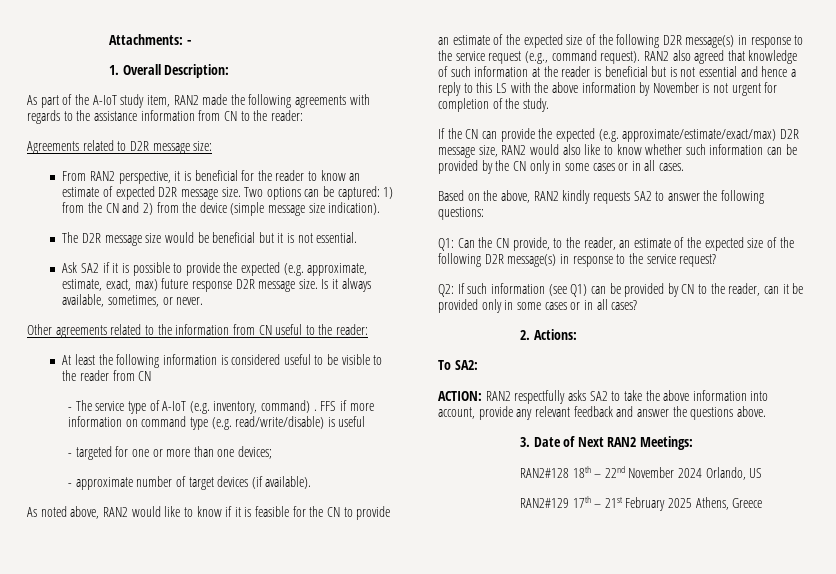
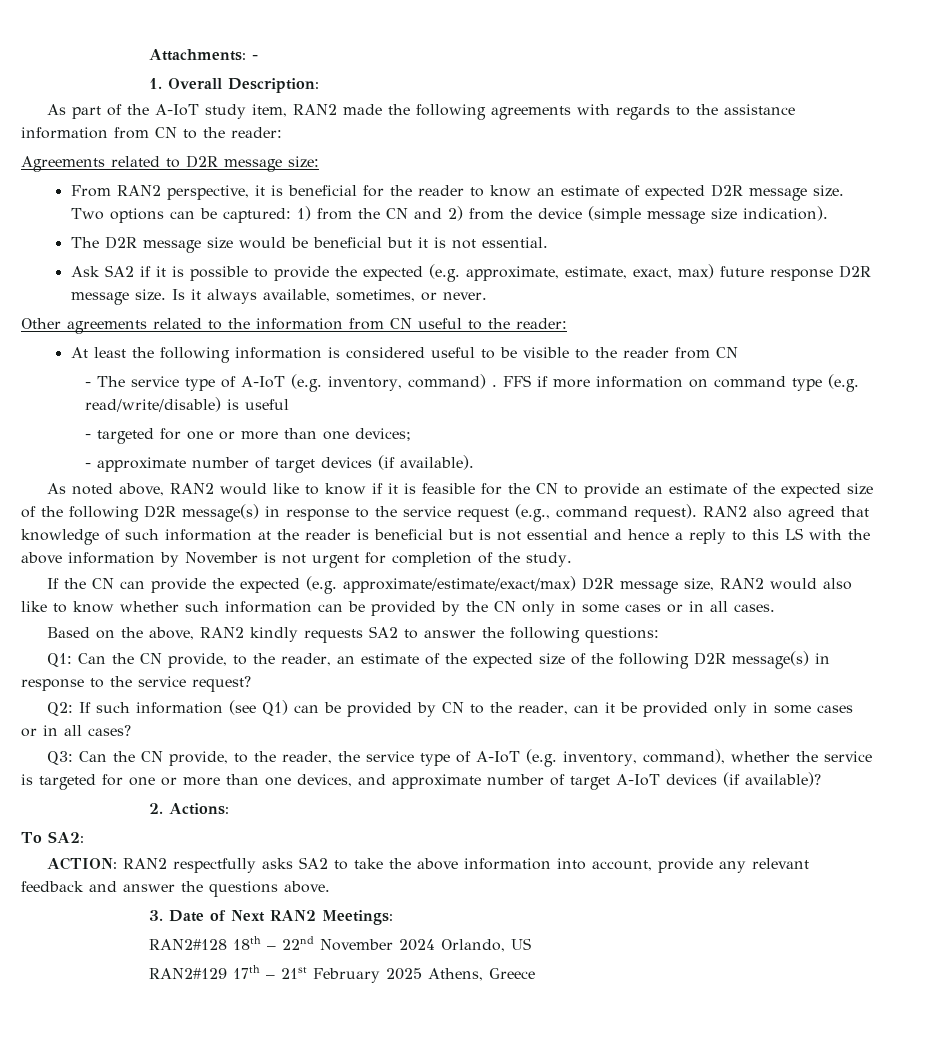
(638, 305) none -> [46,749,872,767] [21,772,821,790] // Q3: Can the CN provide, to the reader, the service type of A-IoT (e.g. inventory, command), whether the service is targeted for one or more than one devices, and approximate number of target A-IoT devices (if available)?

